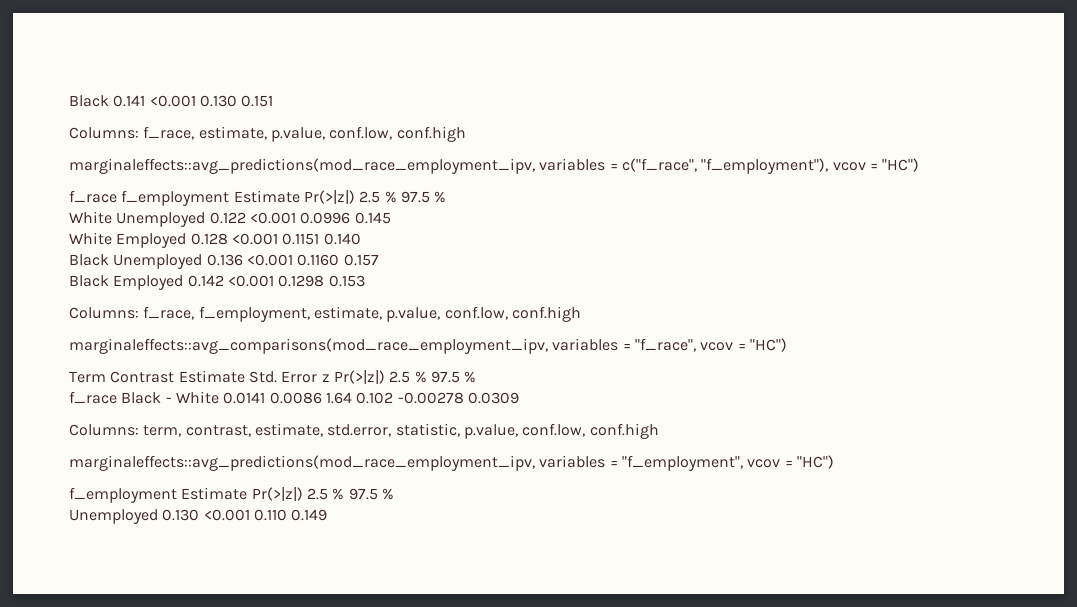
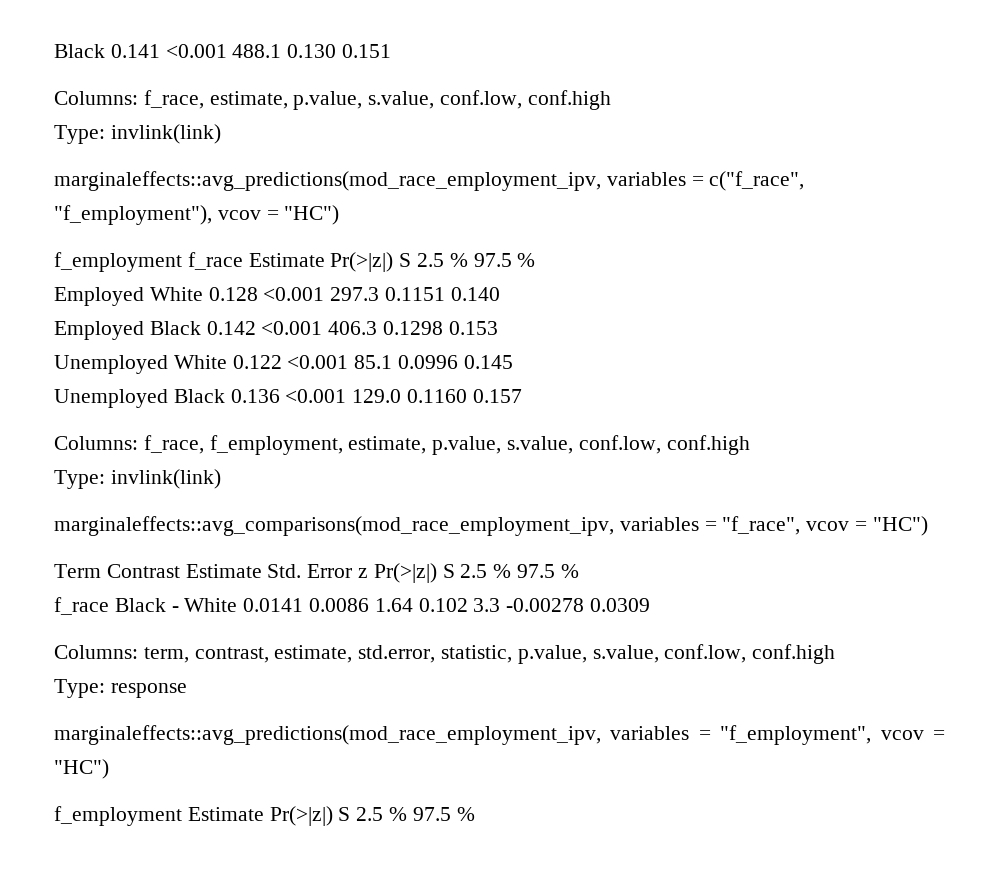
(196, 101) none -> [232,44,282,58] 488.1
[329,126,466,142] conf.low, conf.high -> [368,90,611,110] [54,124,221,144] s.value, conf.low, conf.high // Type: invlink(link)
[69,190,447,206] [69,211,206,227] f_race f_employment Estimate Pr(>|z|) 2.5 % 97.5 % // White Unemployed -> [54,252,536,272] [54,287,500,306] [54,321,498,340] [54,355,227,374] f_employment f_race Estimate Pr(>|z|) S 2.5 % 97.5 % // Employed White 0.128 <0.001 297.3 0.1151 0.140 // Employed Black 0.142 <0.001 406.3 0.1298 0.153 // Unemployed White
(296, 218) none -> [354,355,393,369] 85.1
[69,232,361,248] [69,254,203,269] White Employed 0.128 <0.001 0.1151 0.140 // Black Unemployed -> [54,389,225,408] Unemployed Black
(293, 260) none -> [352,389,402,403] 129.0
[69,275,365,290] // Black Employed 0.142 <0.001 0.1298 0.153 -> (522, 396) none
[444,306,581,322] conf.low, conf.high -> [507,435,750,455] [54,469,221,489] s.value, conf.low, conf.high // Type: invlink(link)
(385, 377) none -> [442,564,455,578] S
(394, 398) none -> [473,598,501,612] 3.3
[522,423,659,439] conf.low, conf.high -> [592,644,836,664] [54,679,187,698] s.value, conf.low, conf.high // Type: response
[306,488,394,500] [69,509,328,524] 2.5 % 97.5 % // Unemployed 0.130 <0.001 0.110 0.149 -> [338,807,475,821] S 2.5 % 97.5 %

